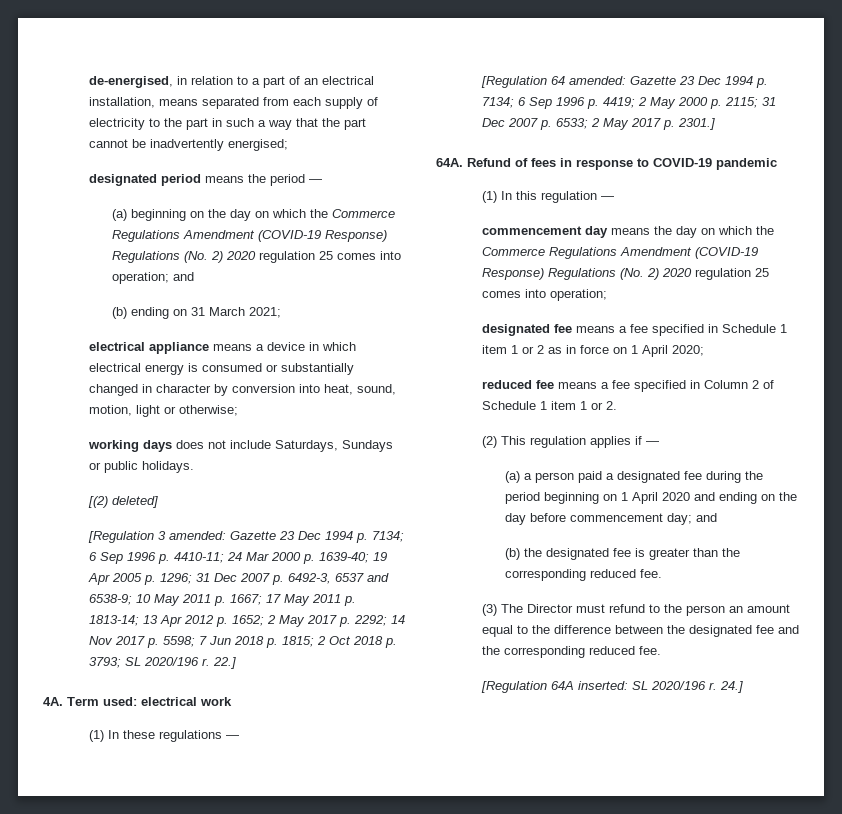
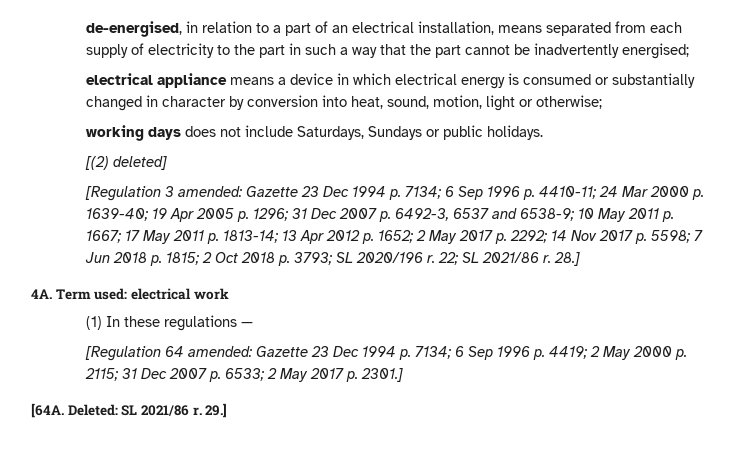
[88,174,322,186] [111,209,395,221] [111,230,387,242] [111,251,401,263] [111,272,194,284] [111,307,281,319] // designated period means the period — // (a) beginning on the day on which the Commerce Regulations Amendment (COVID-19 Response) Regulations (No. 2) 2020 regulation 25 comes into operation; and // (b) ending on 31 March 2021; -> (690, 51) none
[212,657,236,669] 22.] -> [438,252,581,266] 22; SL 2021/86 r. 28.]
[436,158,777,170] [481,191,614,203] [481,226,774,238] [481,247,758,259] [481,268,769,280] [481,289,607,301] [481,324,787,336] [481,345,704,357] [481,380,774,392] [481,401,617,410] [481,436,659,448] [504,471,763,483] [504,492,797,504] [504,513,717,525] [504,548,740,560] [504,569,662,581] [481,604,790,616] [481,625,799,637] [481,646,661,658] [480,681,743,693] 64A. Refund of fees in response to COVID-19 pandemic // (1) In this regulation — // commencement day means the day on which the Commerce Regulations Amendment (COVID-19 Response) Regulations (No. 2) 2020 regulation 25 comes into operation; // designated fee means a fee specified in Schedule 1 item 1 or 2 as in force on 1 April 2020; // reduced fee means a fee specified in Column 2 of Schedule 1 item 1 or 2. // (2) This regulation applies if — // (a) a person paid a designated fee during the period beginning on 1 April 2020 and ending on the day before commencement day; and // (b) the designated fee is greater than the corresponding reduced fee. // (3) The Director must refund to the person an amount equal to the difference between the designated fee and the corresponding reduced fee. // [Regulation 64A inserted: SL 2020/196 r. 24.] -> [31,403,228,418] [64A. Deleted: SL 2021/86 r. 29.]

